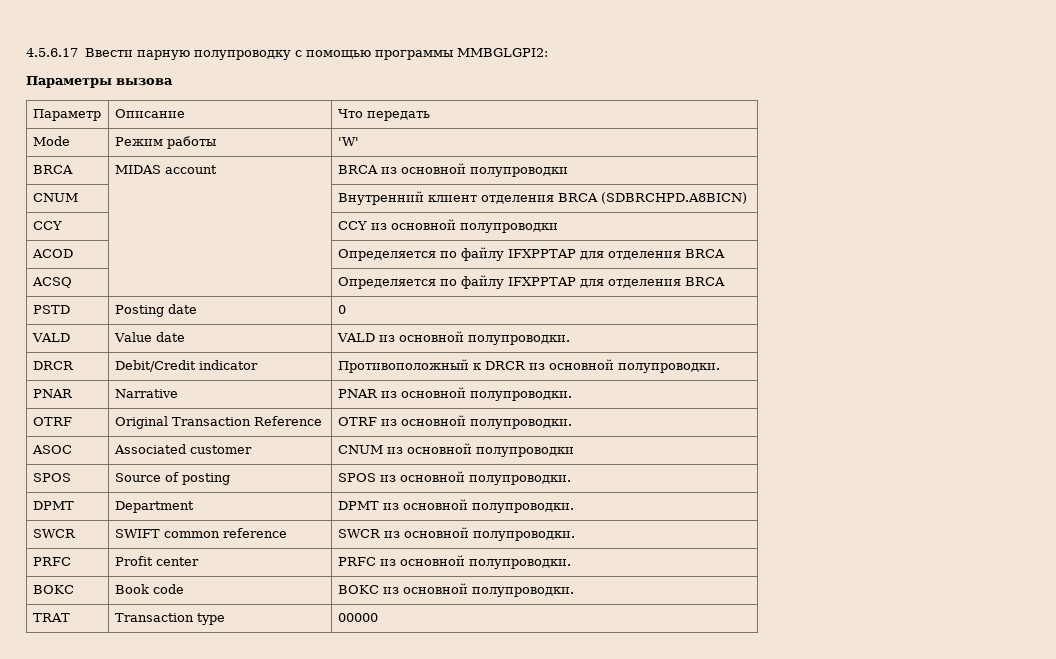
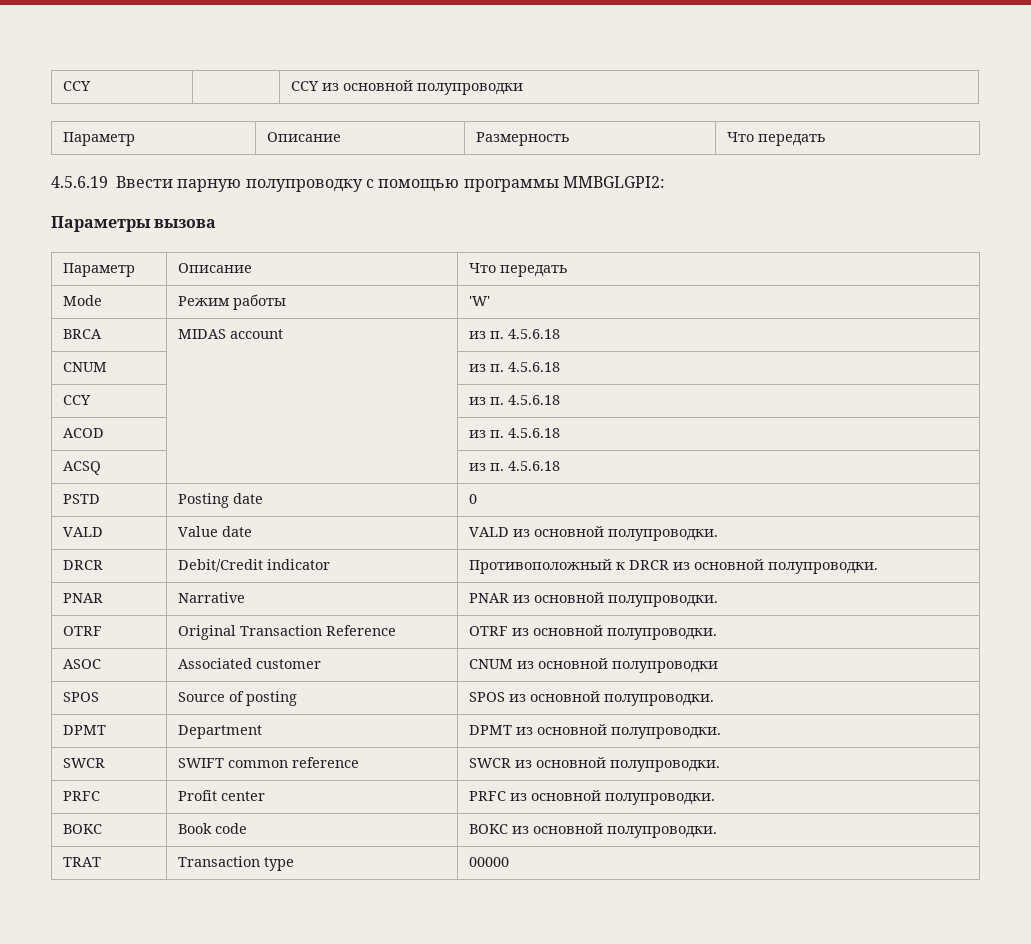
[26,48,78,57] 4.5.6.17 -> [63,81,92,91] [291,80,524,95] [63,132,136,146] [267,132,342,142] [476,132,571,146] [727,132,827,146] [51,176,108,188] CCY | | CCY из основной полупроводки // Параметр | Описание | Размерность | Что передать // 4.5.6.19
[337,163,568,177] [32,193,78,202] [337,191,747,205] [32,221,62,230] [337,219,558,233] [31,249,73,258] [337,247,725,261] [31,277,72,288] [337,275,725,289] BRCA из основной полупроводки // CNUM | | Внутренний клиент отделения BRCA (SDBRCHPD.A8BICN) // CCY | | CCY из основной полупроводки // ACOD | | Определяется по файлу IFXPPTAP для отделения BRCA // ACSQ | | Определяется по файлу IFXPPTAP для отделения BRCA -> [469,329,561,339] [63,362,108,372] [469,362,561,372] [63,395,92,405] [469,395,561,405] [63,428,105,438] [469,428,561,438] [63,461,102,475] [469,461,561,471] из п. 4.5.6.18 // CNUM | | из п. 4.5.6.18 // CCY | | из п. 4.5.6.18 // ACOD | | из п. 4.5.6.18 // ACSQ | | из п. 4.5.6.18

